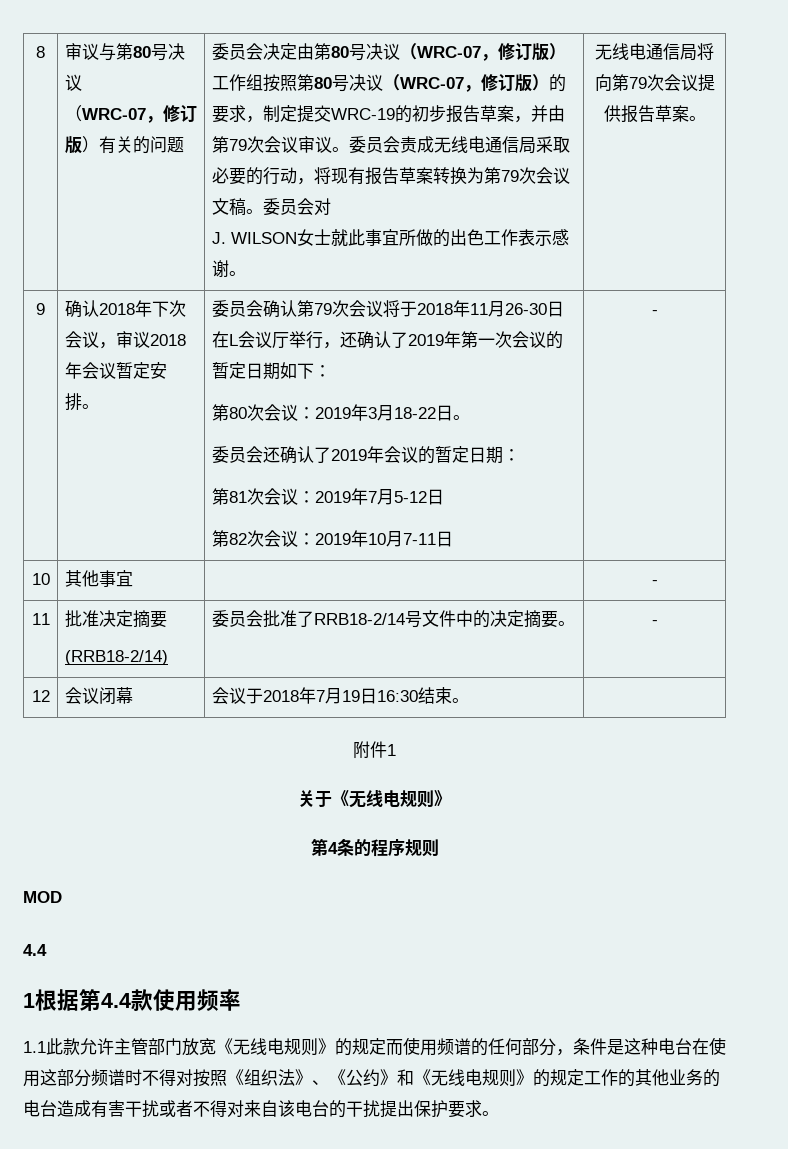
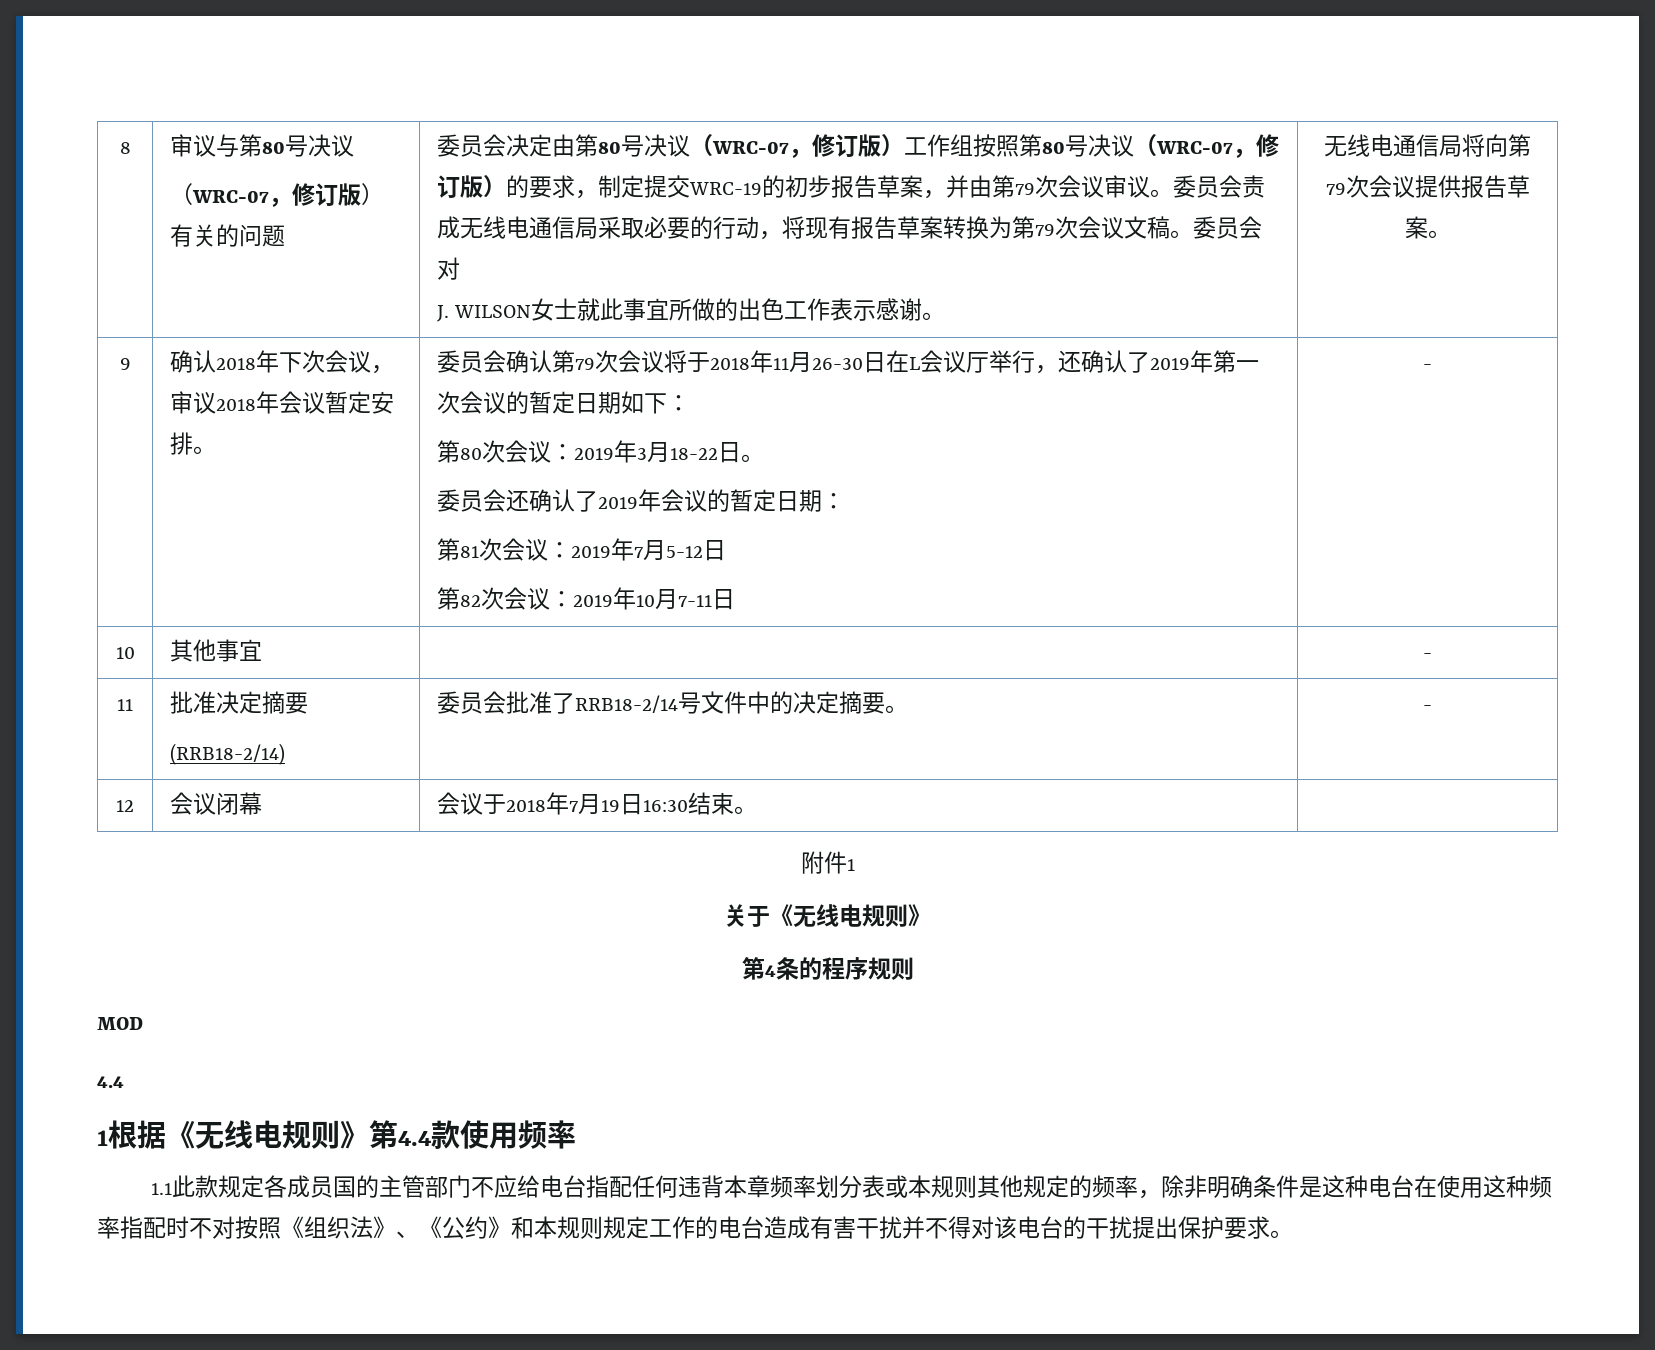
(79, 1000) none -> [166,1120,369,1149] 《无线电规则》
[80,1037,573,1056] 允许主管部门放宽《无线电规则》的规定而使用频谱的任何部分， -> [217,1175,1253,1199] 规定各成员国的主管部门不应给电台指配任何违背本章频率划分表或本规则其他规定的频率，除非明确
[57,1069,176,1087] 部分频谱时不得 -> [1505,1175,1552,1198] [97,1216,212,1239] 种频率指配时不
[414,1069,703,1087] 《无线电规则》的规定工作的其他业务 -> [534,1216,695,1239] 本规则规定工作
[159,1100,278,1117] 或者不得对来自 -> [902,1216,994,1239] 并不得对

